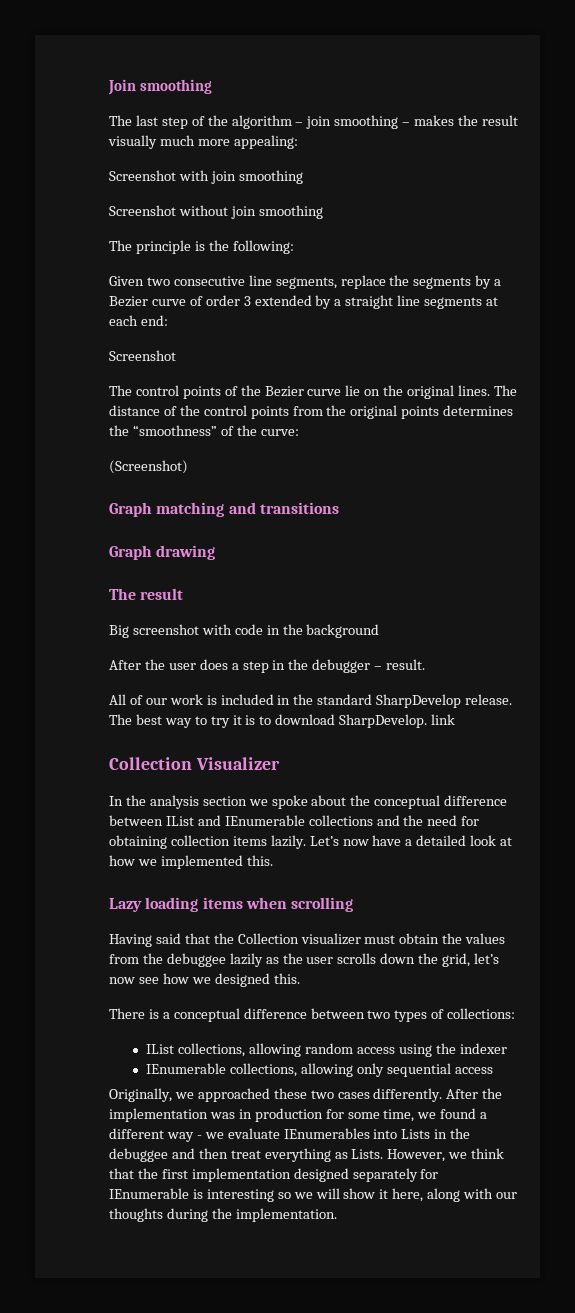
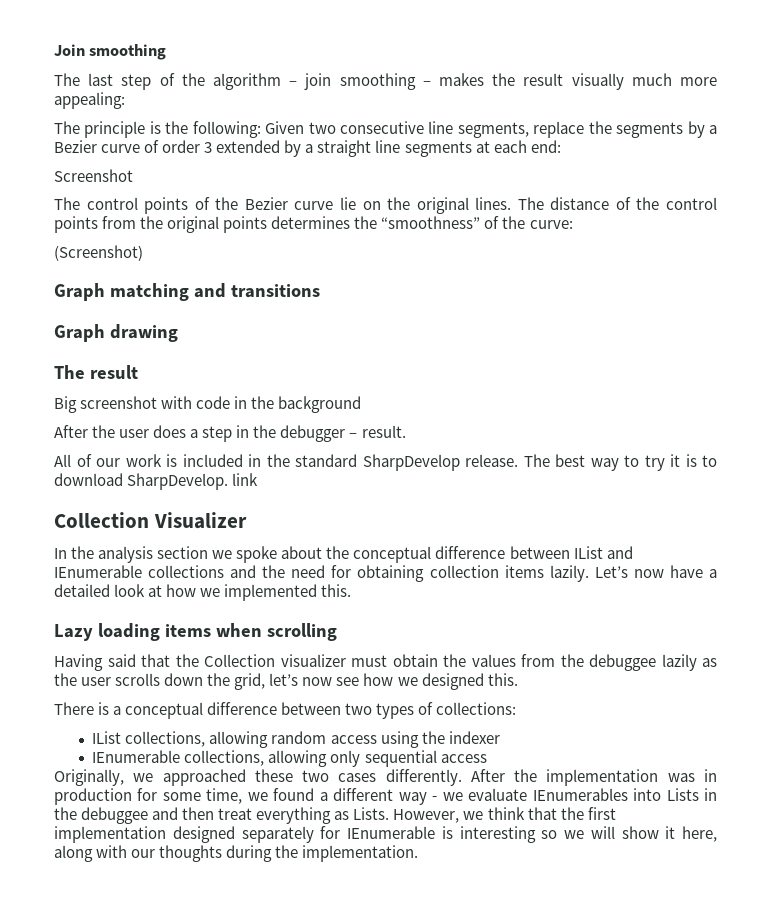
[109,170,303,184] [109,205,323,219] // Screenshot with join smoothing // Screenshot without join smoothing -> (125, 100) none
(294, 247) // -> (261, 129) none

